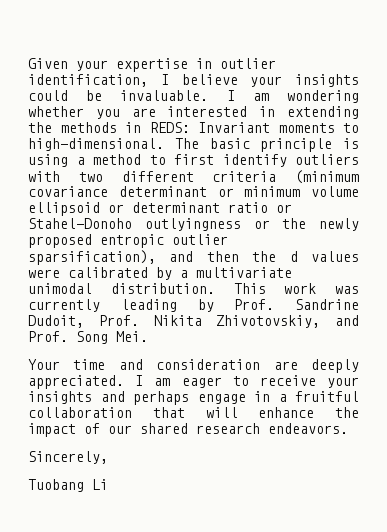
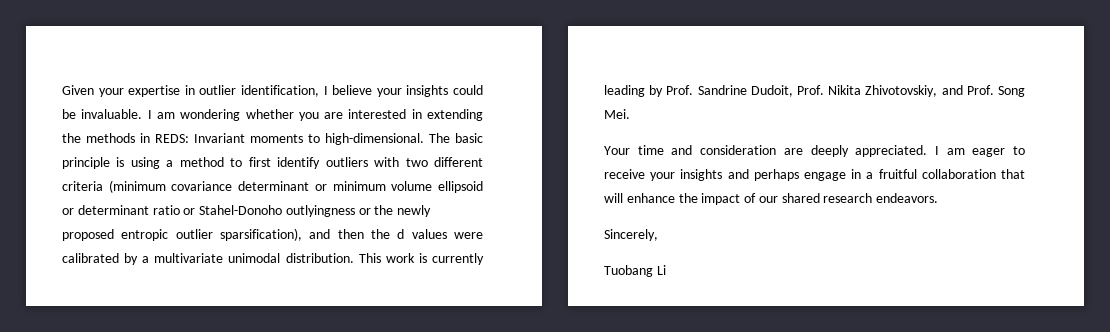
[335,286,359,294] was -> [418,253,427,263] is

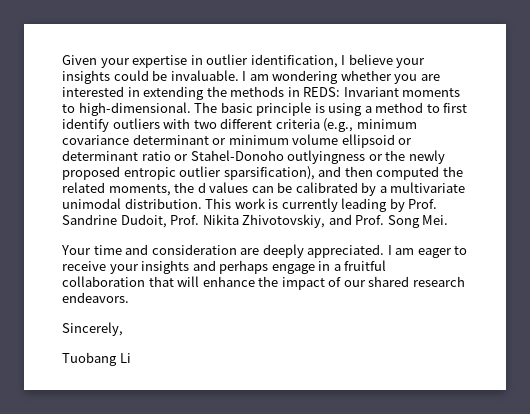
[108,180,166,193] (minimum -> [323,118,417,132] (e.g., minimum
(364, 234) none -> [376,166,463,180] [62,182,171,196] computed the related moments,
[453,232,483,239] were -> [251,182,293,193] can be

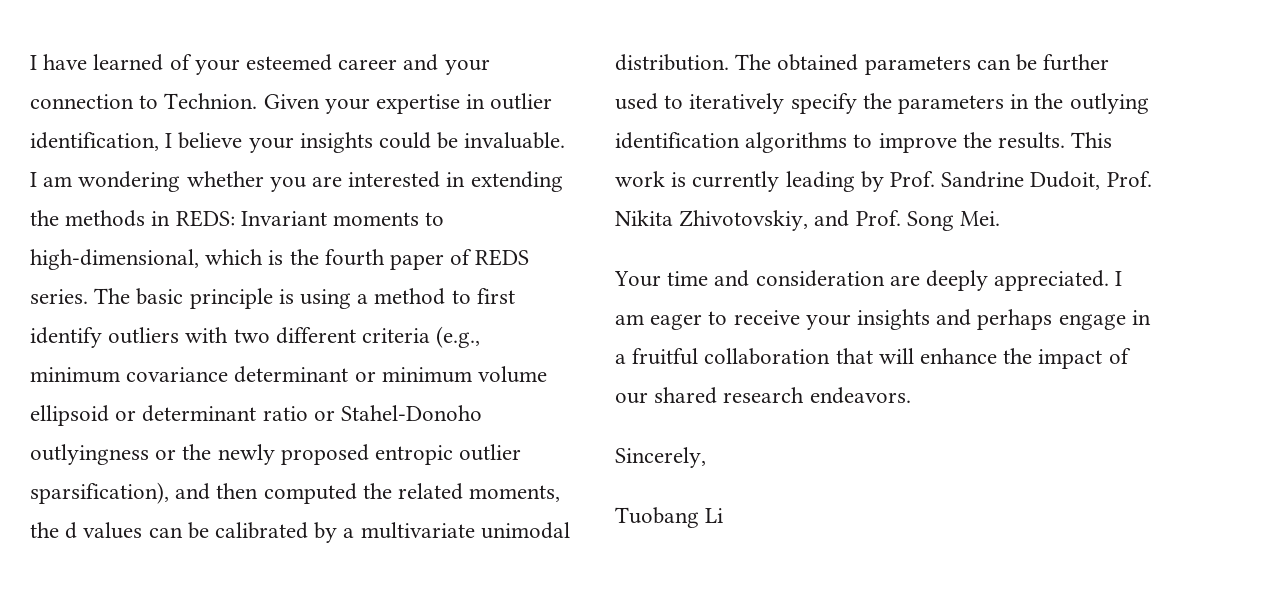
(62, 60) none -> [30,54,490,75] [30,93,258,109] I have learned of your esteemed career and your connection to Technion.
[78,102,191,116] high-dimensional. -> [30,249,530,270] [30,289,88,304] high-dimensional, which is the fourth paper of REDS series.
(202, 203) none -> [735,54,1110,75] [615,93,1149,114] [615,132,1066,153] The obtained parameters can be further used to iteratively specify the parameters in the outlying identification algorithms to improve the results.

